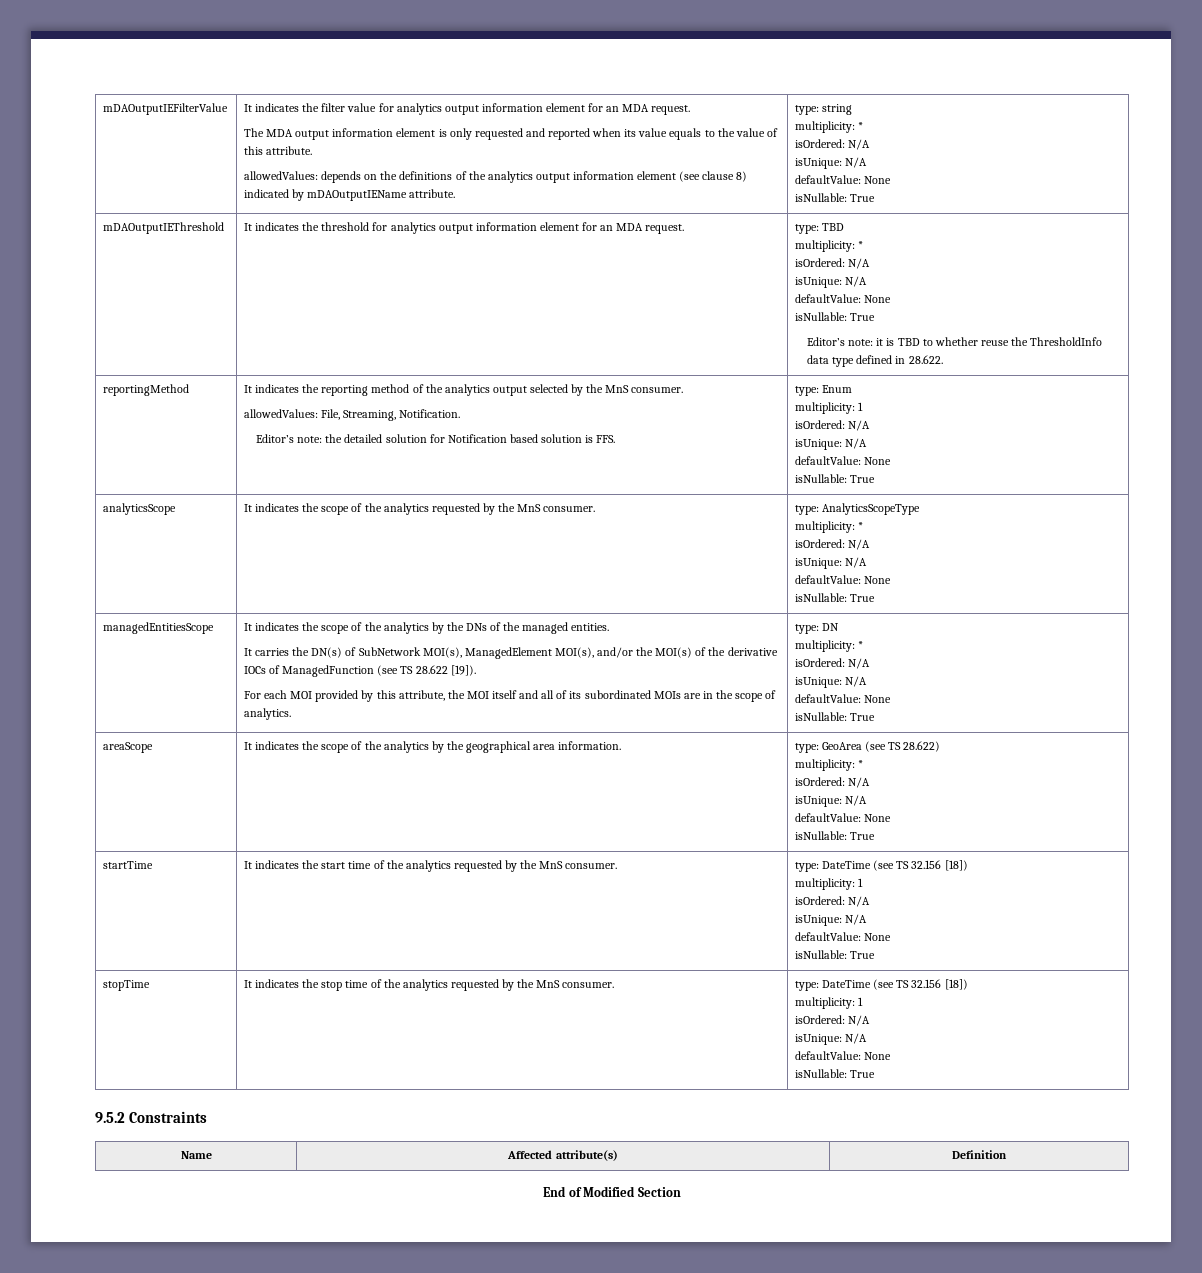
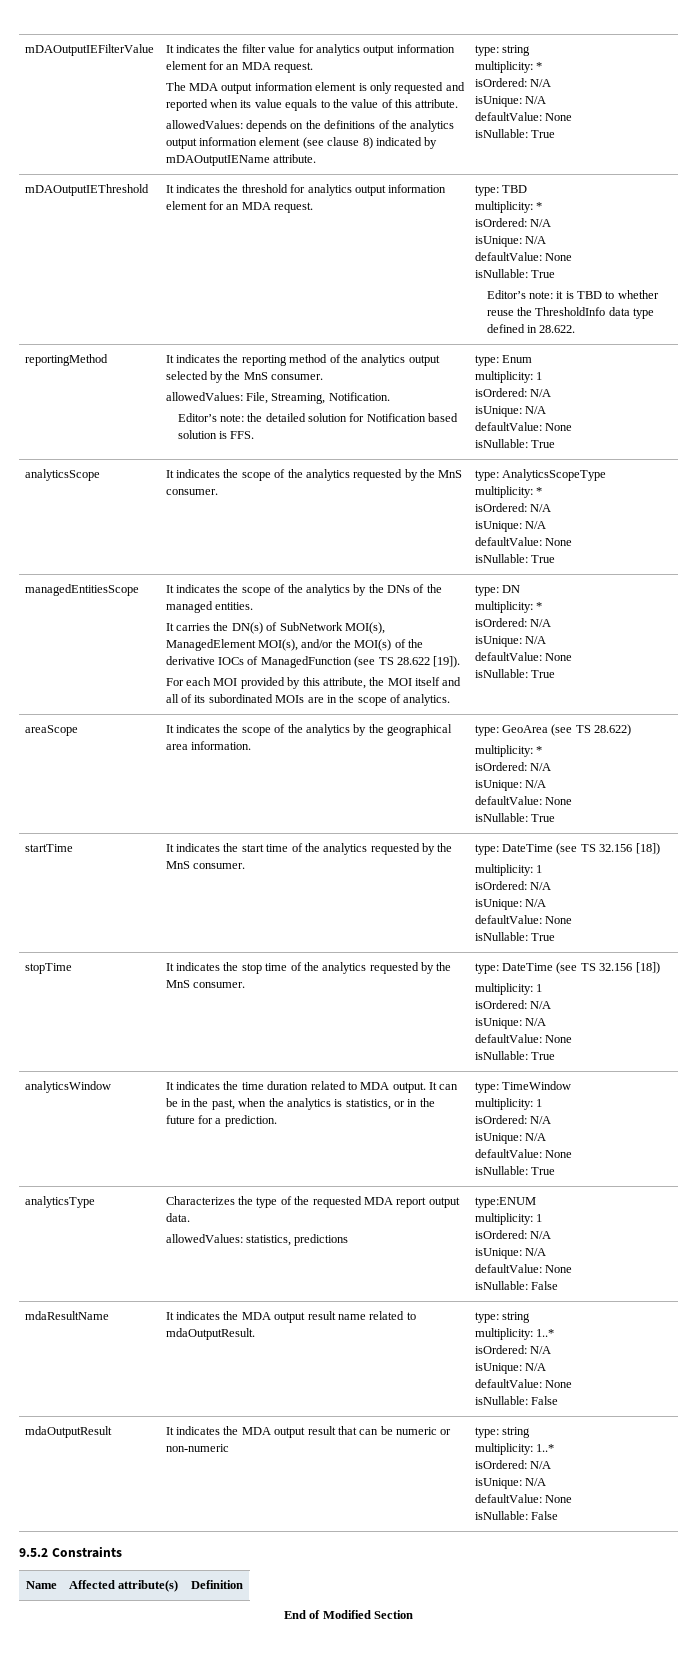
(876, 1074) none -> [24,1081,111,1093] [165,1081,459,1093] [165,1098,435,1110] [165,1115,277,1127] [474,1081,572,1093] [474,1098,543,1110] [474,1115,552,1124] [474,1133,547,1144] [474,1149,573,1158] [474,1166,556,1175] [24,1196,95,1208] [165,1196,460,1208] [165,1213,190,1222] [165,1234,349,1246] [474,1197,536,1208] [474,1213,543,1225] [474,1230,552,1239] [474,1248,547,1259] [474,1264,573,1273] [474,1281,559,1290] [24,1311,109,1320] [165,1311,416,1323] [165,1328,255,1340] [474,1312,531,1323] [474,1328,555,1340] [474,1345,552,1354] [474,1363,547,1374] [474,1379,573,1388] [474,1396,559,1405] [24,1426,112,1438] [165,1426,452,1438] [165,1444,229,1452] [474,1427,531,1438] [474,1443,555,1455] [474,1460,552,1469] [474,1478,547,1489] [474,1494,573,1503] [474,1511,559,1520] // analyticsWindow | It indicates the time duration related to MDA output. It can be in the past, when the analytics is statistics, or in the future for a prediction. | type: TimeWindow // multiplicity: 1 // isOrdered: N/A // isUnique: N/A // defaultValue: None // isNullable: True // analyticsType | Characterizes the type of the requested MDA report output data. // allowedValues: statistics, predictions | type:ENUM // multiplicity: 1 // isOrdered: N/A // isUnique: N/A // defaultValue: None // isNullable: False // mdaResultName | It indicates the MDA output result name related to mdaOutputResult. | type: string // multiplicity: 1..* // isOrdered: N/A // isUnique: N/A // defaultValue: None // isNullable: False // mdaOutputResult | It indicates the MDA output result that can be numeric or non-numeric | type: string // multiplicity: 1..* // isOrdered: N/A // isUnique: N/A // defaultValue: None // isNullable: False

